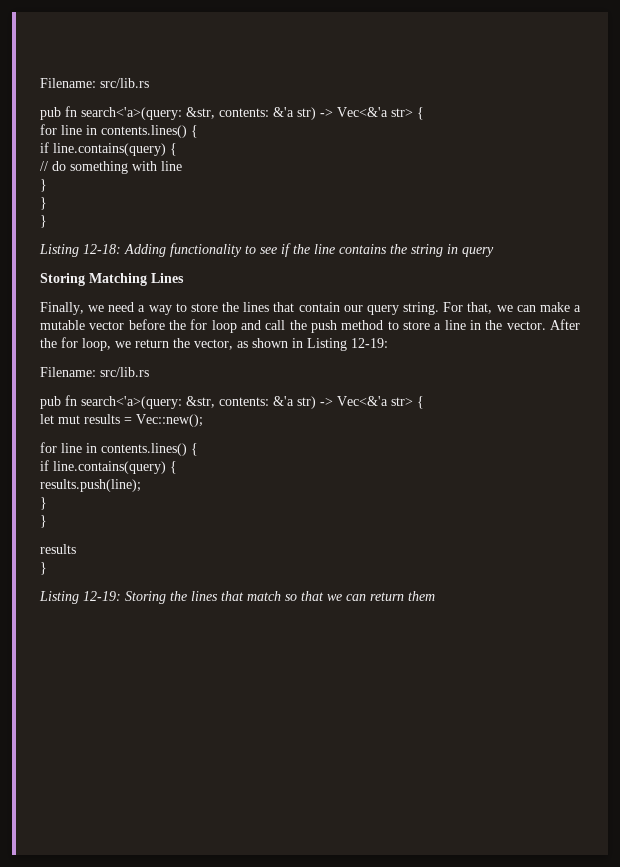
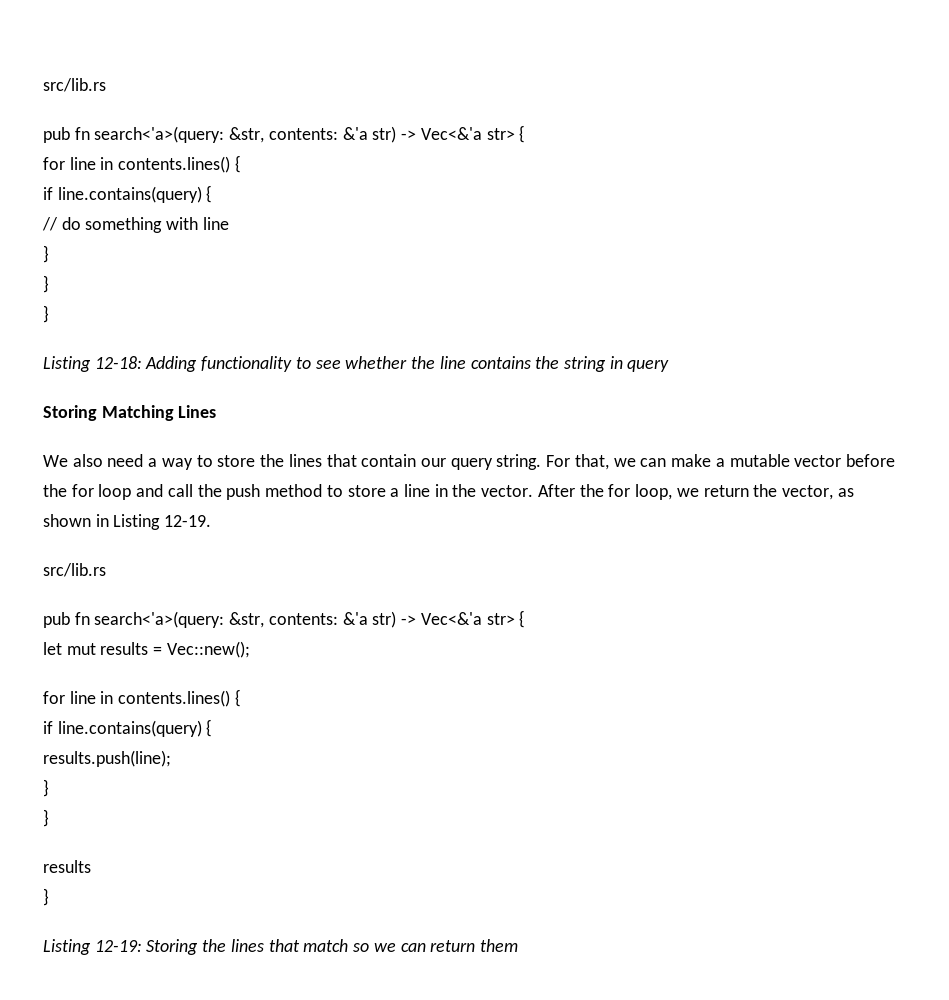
[40,78,96,88] Filename: -> (43, 85) none
[281,243,291,257] if -> [345,356,408,369] whether
[40,302,105,315] Finally, we -> [43,454,103,467] We also
[351,338,388,348] [40,367,96,377] 12-19: // Filename: -> [164,515,212,527] 12-19. //
[301,591,324,601] that -> (370, 947) none

